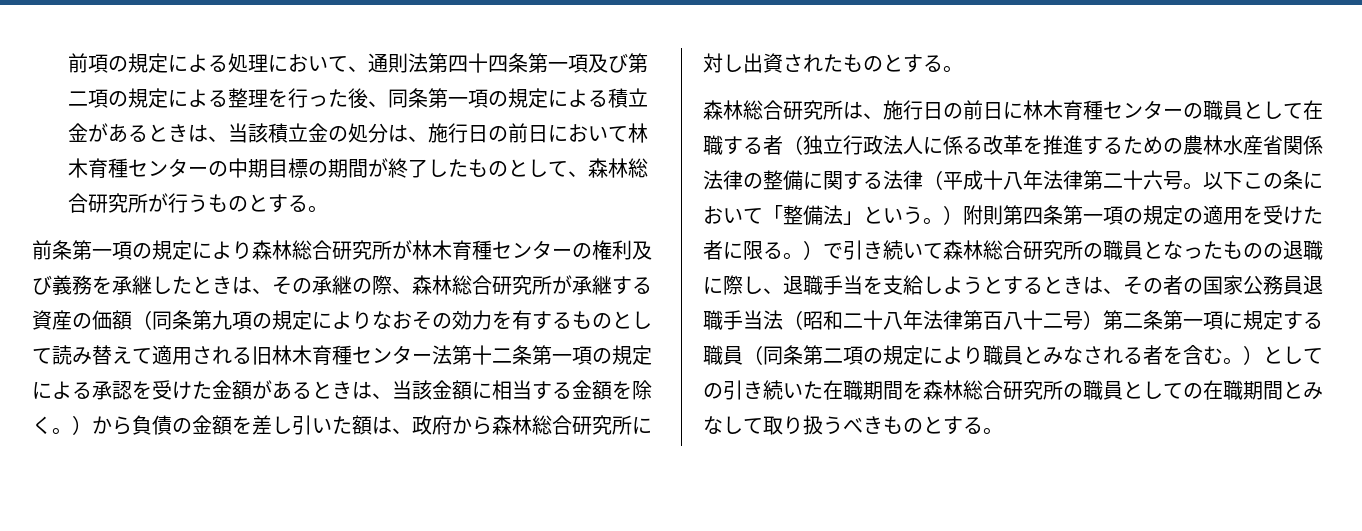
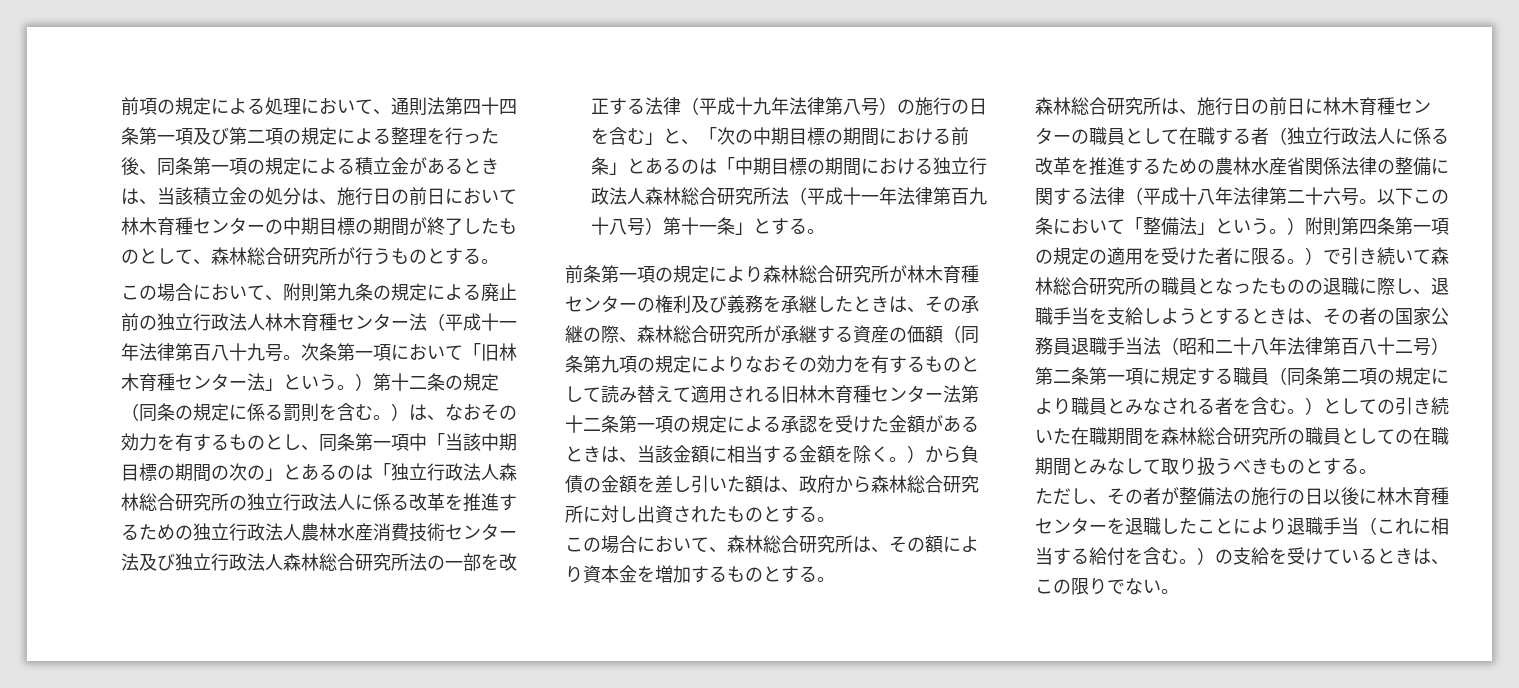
(329, 209) none -> [120,283,517,302] [120,313,517,331] [120,343,517,362] [120,373,499,391] [120,403,517,422] [120,433,517,452] [120,463,517,482] [120,493,517,512] [120,523,517,542] [120,553,517,571] [590,97,987,116] [590,127,969,146] [590,157,987,176] [590,187,987,205] [590,217,825,236] // この場合において、附則第九条の規定による廃止前の独立行政法人林木育種センター法（平成十一年法律第百八十九号。次条第一項において「旧林木育種センター法」という。）第十二条の規定（同条の規定に係る罰則を含む。）は、なおその効力を有するものとし、同条第一項中「当該中期目標の期間の次の」とあるのは「独立行政法人森林総合研究所の独立行政法人に係る改革を推進するための独立行政法人農林水産消費技術センター法及び独立行政法人森林総合研究所法の一部を改正する法律（平成十九年法律第八号）の施行の日を含む」と、「次の中期目標の期間における前条」とあるのは「中期目標の期間における独立行政法人森林総合研究所法（平成十一年法律第百九十八号）第十一条」とする。
(963, 69) none -> [565,535,979,554] [565,565,835,583] // この場合において、森林総合研究所は、その額により資本金を増加するものとする。
(1003, 431) none -> [1035,487,1449,506] [1035,517,1449,535] [1035,547,1449,566] [1035,577,1179,595] // ただし、その者が整備法の施行の日以後に林木育種センターを退職したことにより退職手当（これに相当する給付を含む。）の支給を受けているときは、この限りでない。

